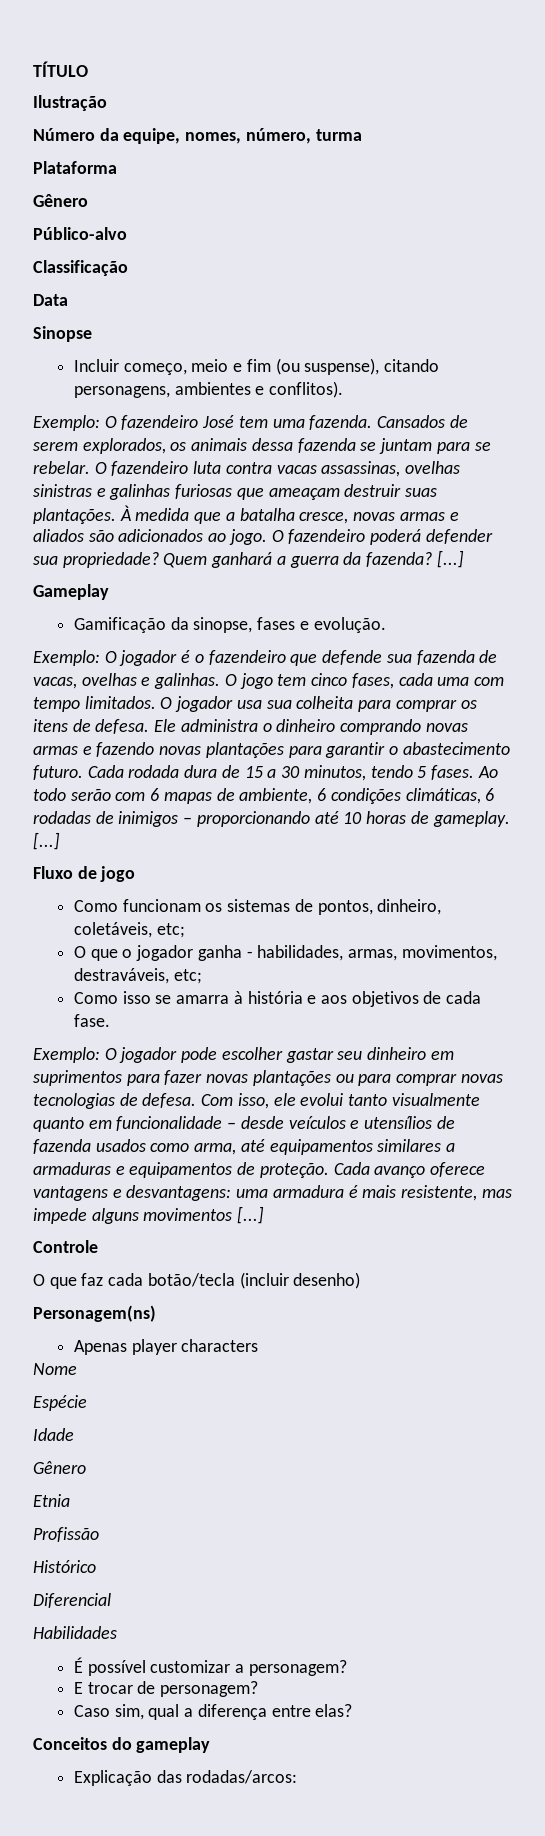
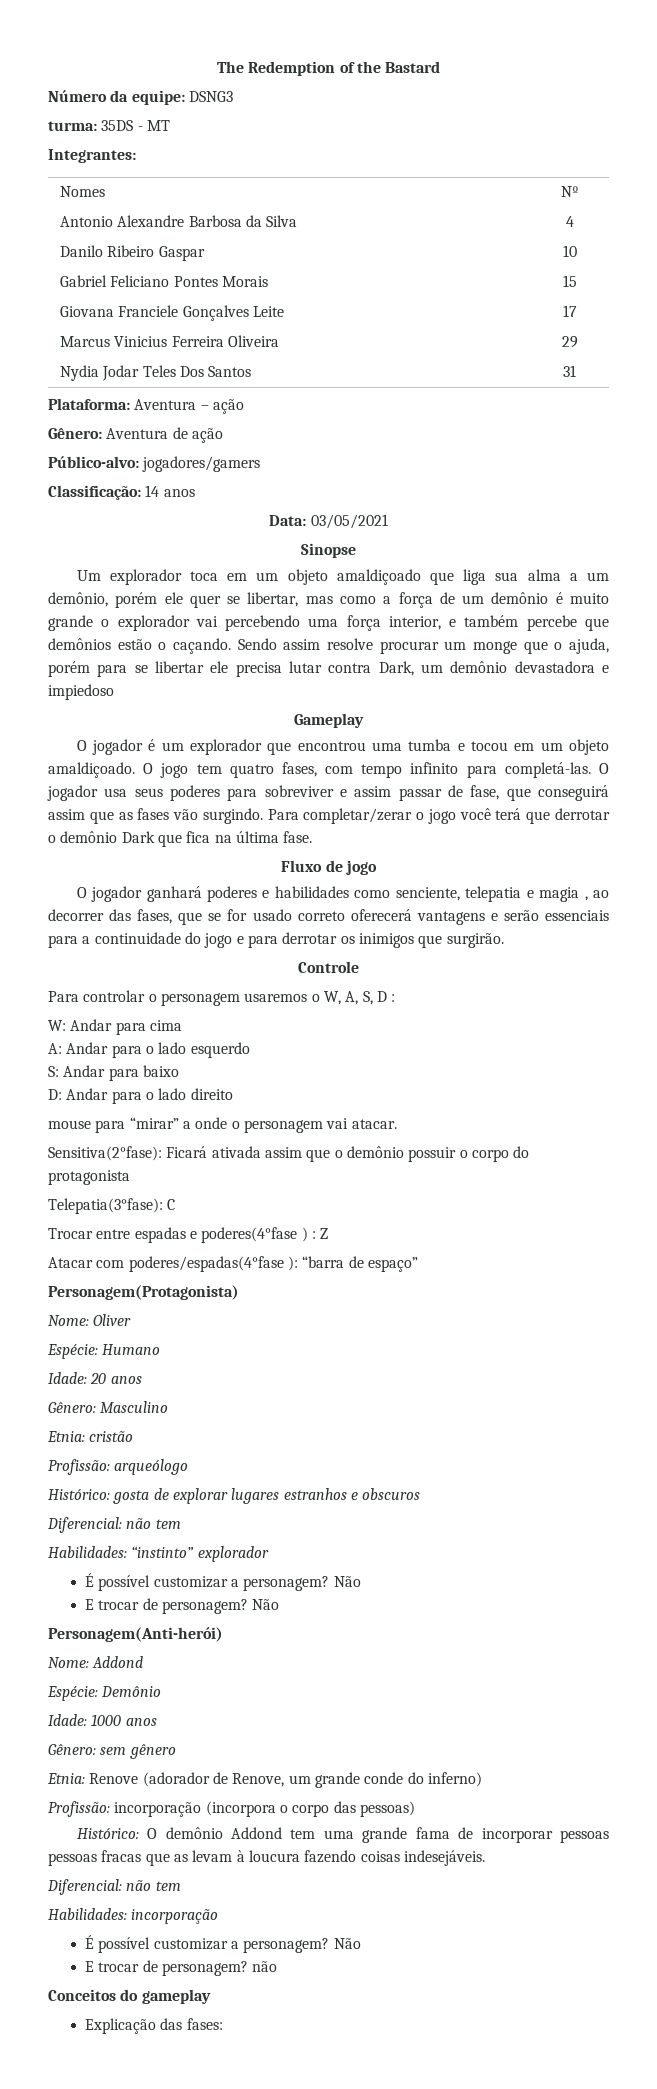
[33,61,88,77] [33,95,107,111] [33,128,362,144] [33,161,117,174] [33,194,88,207] [33,227,127,240] [33,260,128,276] [33,294,68,306] [33,326,92,342] [73,358,440,375] [73,381,344,398] [33,415,468,431] [33,438,491,454] [33,461,461,477] [33,484,438,500] [33,505,459,524] [33,529,493,545] [33,550,464,568] [33,584,109,600] [73,617,386,633] [33,650,498,666] [33,673,504,689] [33,696,477,712] [33,719,468,735] [33,742,510,758] [33,765,498,781] [33,788,495,804] [33,811,510,827] [33,832,60,850] [33,866,136,882] [73,899,442,915] [73,922,185,938] [73,945,497,961] [73,968,202,984] [73,991,482,1007] [73,1014,110,1027] [33,1047,454,1063] [33,1070,503,1086] [33,1093,480,1109] [33,1116,455,1132] [33,1139,456,1155] [33,1162,486,1178] [33,1185,512,1201] [33,1206,265,1224] [33,1240,98,1253] [33,1272,361,1289] [33,1305,156,1322] [73,1339,259,1355] [33,1363,77,1375] [33,1395,87,1411] [33,1428,74,1441] [33,1461,86,1474] [33,1494,70,1507] [33,1527,99,1542] [33,1560,96,1573] [33,1593,111,1608] [33,1626,117,1639] [73,1657,347,1676] [73,1681,259,1697] [73,1704,353,1720] TÍTULO // Ilustração // Número da equipe, nomes, número, turma // Plataforma // Gênero // Público-alvo // Classificação // Data // Sinopse // Incluir começo, meio e fim (ou suspense), citando personagens, ambientes e conflitos). // Exemplo: O fazendeiro José tem uma fazenda. Cansados de serem explorados, os animais dessa fazenda se juntam para se rebelar. O fazendeiro luta contra vacas assassinas, ovelhas sinistras e galinhas furiosas que ameaçam destruir suas plantações. À medida que a batalha cresce, novas armas e aliados são adicionados ao jogo. O fazendeiro poderá defender sua propriedade? Quem ganhará a guerra da fazenda? [...] // Gameplay // Gamificação da sinopse, fases e evolução. // Exemplo: O jogador é o fazendeiro que defende sua fazenda de vacas, ovelhas e galinhas. O jogo tem cinco fases, cada uma com tempo limitados. O jogador usa sua colheita para comprar os itens de defesa. Ele administra o dinheiro comprando novas armas e fazendo novas plantações para garantir o abastecimento futuro. Cada rodada dura de 15 a 30 minutos, tendo 5 fases. Ao todo serão com 6 mapas de ambiente, 6 condições climáticas, 6 rodadas de inimigos – proporcionando até 10 horas de gameplay. [...] // Fluxo de jogo // Como funcionam os sistemas de pontos, dinheiro, coletáveis, etc; // O que o jogador ganha - habilidades, armas, movimentos, destraváveis, etc; // Como isso se amarra à história e aos objetivos de cada fase. // Exemplo: O jogador pode escolher gastar seu dinheiro em suprimentos para fazer novas plantações ou para comprar novas tecnologias de defesa. Com isso, ele evolui tanto visualmente quanto em funcionalidade – desde veículos e utensílios de fazenda usados como arma, até equipamentos similares a armaduras e equipamentos de proteção. Cada avanço oferece vantagens e desvantagens: uma armadura é mais resistente, mas impede alguns movimentos [...] // Controle // O que faz cada botão/tecla (incluir desenho) // Personagem(ns) // Apenas player characters // Nome // Espécie // Idade // Gênero // Etnia // Profissão // Histórico // Diferencial // Habilidades // É possível customizar a personagem? // E trocar de personagem? // Caso sim, qual a diferença entre elas? -> [216,61,441,76] [48,90,233,105] [48,120,170,131] [48,149,136,163] [59,186,105,197] [560,186,579,197] [59,215,298,227] [565,216,574,227] [59,245,205,261] [562,245,577,257] [59,275,268,287] [562,275,577,287] [59,305,284,321] [562,305,577,317] [59,335,279,347] [561,336,578,348] [59,365,252,381] [563,365,576,377] [48,398,244,414] [48,427,223,443] [48,456,261,472] [48,485,195,500] [269,514,388,529] [301,543,356,558] [76,569,609,585] [48,592,609,608] [48,615,609,631] [48,638,609,654] [48,661,609,677] [48,684,114,700] [294,713,364,728] [76,739,609,755] [48,762,609,778] [47,785,609,801] [48,808,610,824] [48,831,313,847] [281,860,377,875] [76,886,609,902] [48,909,609,925] [48,932,504,948] [298,961,359,973] [48,990,396,1006] [48,1019,182,1035] [48,1042,250,1058] [48,1065,179,1081] [48,1088,233,1104] [48,1117,397,1133] [48,1146,530,1162] [48,1170,130,1185] [48,1198,176,1214] [48,1227,329,1243] [48,1256,418,1272] [48,1285,239,1300] [48,1314,132,1326] [47,1344,161,1359] [48,1372,142,1384] [48,1401,169,1413] [47,1431,134,1442] [48,1459,189,1475] [48,1488,421,1504] [47,1517,181,1533] [48,1546,269,1562] [84,1573,361,1591] [84,1598,280,1614] [48,1627,223,1642] [48,1656,144,1668] [47,1686,162,1701] [48,1714,157,1726] [48,1744,176,1759] [47,1772,482,1788] [48,1801,415,1817] [76,1827,609,1843] [48,1850,485,1866] [47,1879,181,1895] [48,1908,219,1924] [84,1935,361,1953] [84,1960,278,1976] The Redemption of the Bastard // Número da equipe: DSNG3 // turma: 35DS - MT // Integrantes: // Nomes | Nº // Antonio Alexandre Barbosa da Silva | 4 // Danilo Ribeiro Gaspar | 10 // Gabriel Feliciano Pontes Morais | 15 // Giovana Franciele Gonçalves Leite | 17 // Marcus Vinicius Ferreira Oliveira | 29 // Nydia Jodar Teles Dos Santos | 31 // Plataforma: Aventura – ação // Gênero: Aventura de ação // Público-alvo: jogadores/gamers // Classificação: 14 anos // Data: 03/05/2021 // Sinopse // Um explorador toca em um objeto amaldiçoado que liga sua alma a um demônio, porém ele quer se libertar, mas como a força de um demônio é muito grande o explorador vai percebendo uma força interior, e também percebe que demônios estão o caçando. Sendo assim resolve procurar um monge que o ajuda, porém para se libertar ele precisa lutar contra Dark, um demônio devastadora e impiedoso // Gameplay // O jogador é um explorador que encontrou uma tumba e tocou em um objeto amaldiçoado. O jogo tem quatro fases, com tempo infinito para completá-las. O jogador usa seus poderes para sobreviver e assim passar de fase, que conseguirá assim que as fases vão surgindo. Para completar/zerar o jogo você terá que derrotar o demônio Dark que fica na última fase. // Fluxo de jogo // O jogador ganhará poderes e habilidades como senciente, telepatia e magia , ao decorrer das fases, que se for usado correto oferecerá vantagens e serão essenciais para a continuidade do jogo e para derrotar os inimigos que surgirão. // Controle // Para controlar o personagem usaremos o W, A, S, D : // W: Andar para cima // A: Andar para o lado esquerdo // S: Andar para baixo // D: Andar para o lado direito // mouse para “mirar” a onde o personagem vai atacar. // Sensitiva(2°fase): Ficará ativada assim que o demônio possuir o corpo do protagonista // Telepatia(3°fase): C // Trocar entre espadas e poderes(4°fase ) : Z // Atacar com poderes/espadas(4°fase ): “barra de espaço” // Personagem(Protagonista) // Nome: Oliver // Espécie: Humano // Idade: 20 anos // Gênero: Masculino // Etnia: cristão // Profissão: arqueólogo // Histórico: gosta de explorar lugares estranhos e obscuros // Diferencial: não tem // Habilidades: “instinto” explorador // É possível customizar a personagem? Não // E trocar de personagem? Não // Personagem(Anti-herói) // Nome: Addond // Espécie: Demônio // Idade: 1000 anos // Gênero: sem gênero // Etnia: Renove (adorador de Renove, um grande conde do inferno) // Profissão: incorporação (incorpora o corpo das pessoas) // Histórico: O demônio Addond tem uma grande fama de incorporar pessoas pessoas fracas que as levam à loucura fazendo coisas indesejáveis. // Diferencial: não tem // Habilidades: incorporação // É possível customizar a personagem? Não // E trocar de personagem? não
[186,1770,298,1784] rodadas/arcos: -> [186,2018,223,2030] fases:

